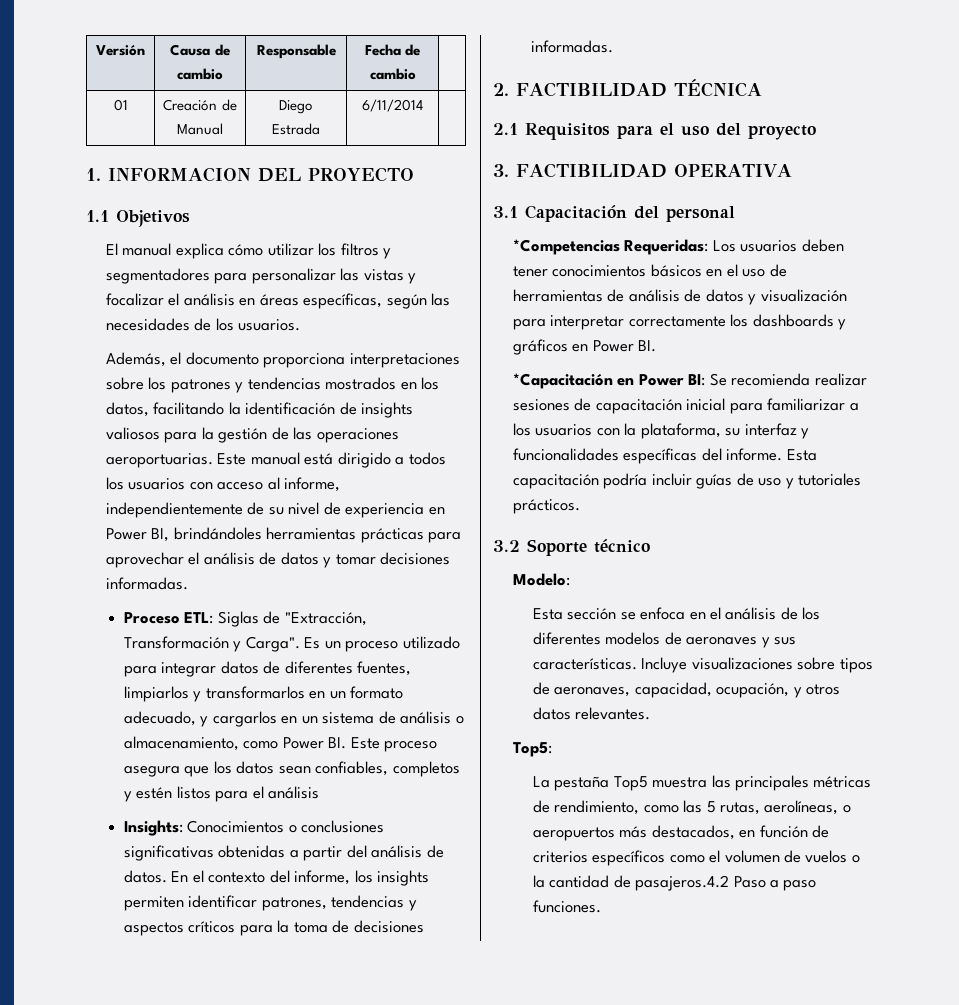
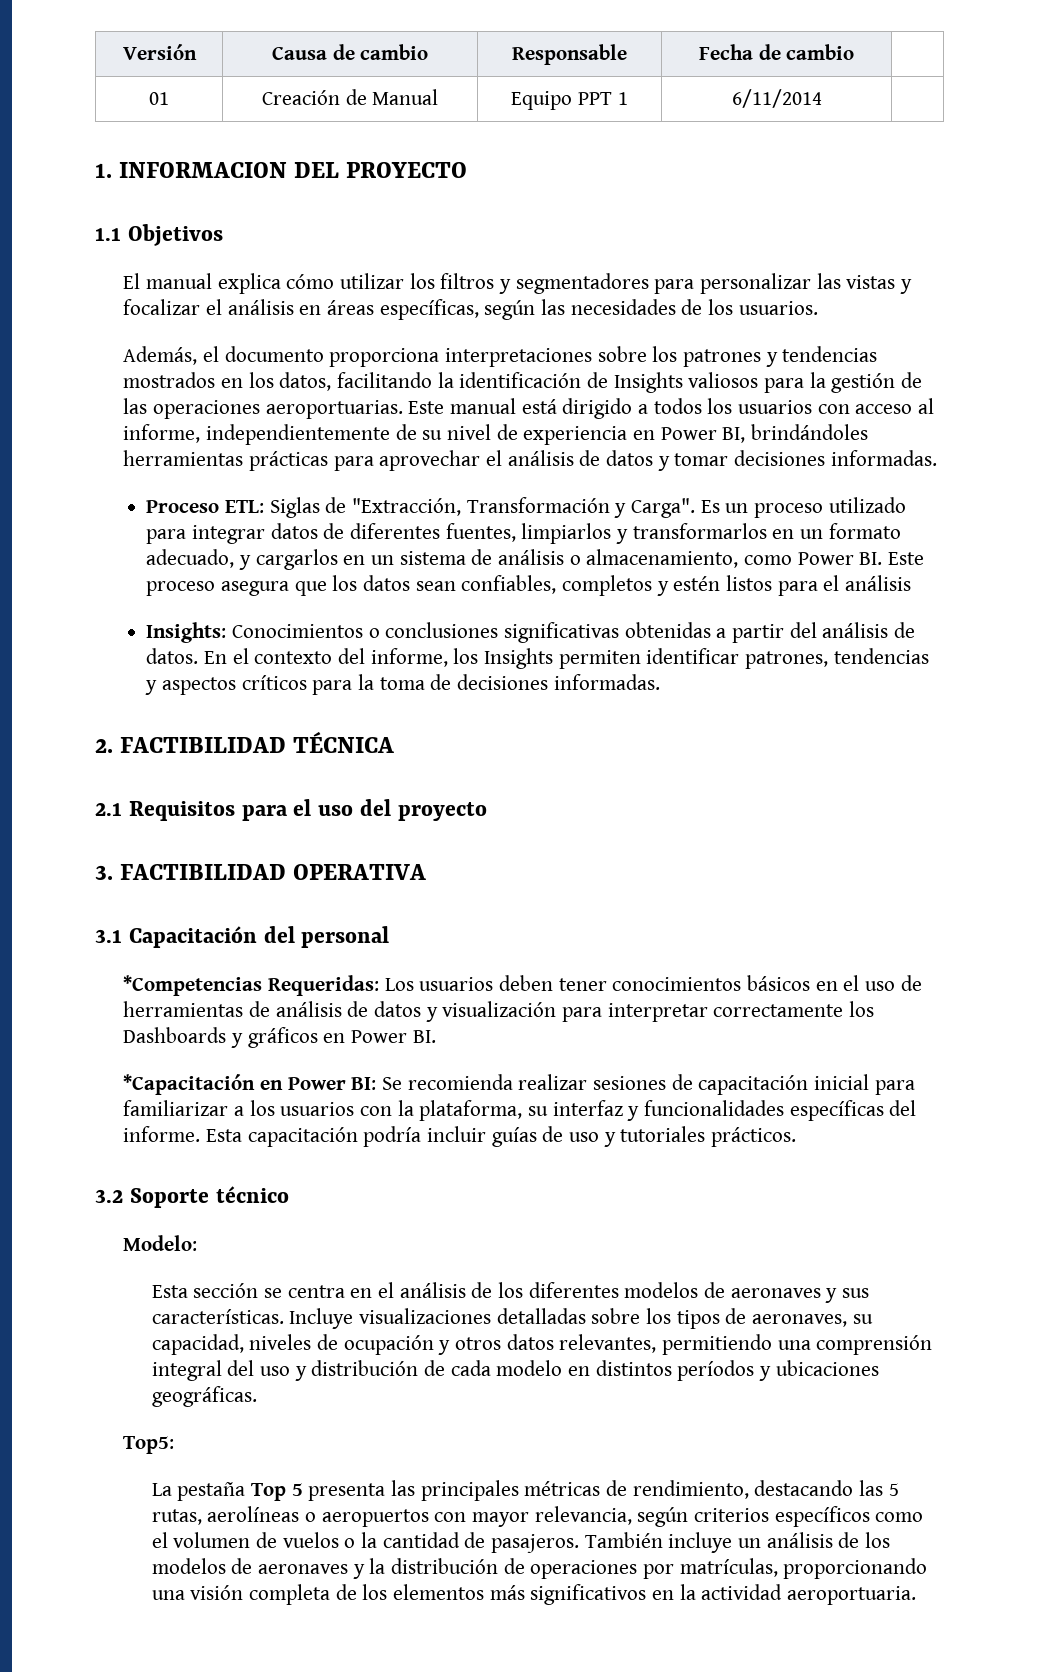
[279,100,313,114] [272,123,320,135] Diego Estrada -> [511,91,628,110] Equipo PPT 1
[361,402,414,418] insights -> [613,372,683,393] Insights
[377,870,430,886] insights -> [484,648,554,669] Insights
[752,314,834,327] dashboards -> [123,1027,227,1043] Dashboards
[640,607,686,620] enfoca -> [287,1285,345,1298] centra
[797,657,873,673] [532,682,840,698] [532,707,651,720] sobre tipos de aeronaves, capacidad, ocupación, y otros datos relevantes. -> [496,1308,873,1329] [151,1334,933,1355] [151,1360,879,1381] [151,1386,257,1407] detalladas sobre los tipos de aeronaves, su capacidad, niveles de ocupación y otros datos relevantes, permitiendo una comprensión integral del uso y distribución de cada modelo en distintos períodos y ubicaciones geográficas.
[613,776,708,791] Top5 muestra -> [251,1483,386,1501] Top 5 presenta
[643,805,679,813] como -> [754,1480,854,1496] destacando
[764,800,839,815] aerolíneas, -> [207,1506,300,1522] aerolíneas
[619,825,829,840] más destacados, en función de -> [434,1506,689,1527] con mayor relevancia, según
[635,875,817,891] [532,900,601,913] pasajeros.4.2 Paso a paso funciones. -> [491,1532,891,1553] [151,1558,928,1579] [151,1584,917,1605] pasajeros. También incluye un análisis de los modelos de aeronaves y la distribución de operaciones por matrículas, proporcionando una visión completa de los elementos más significativos en la actividad aeroportuaria.

